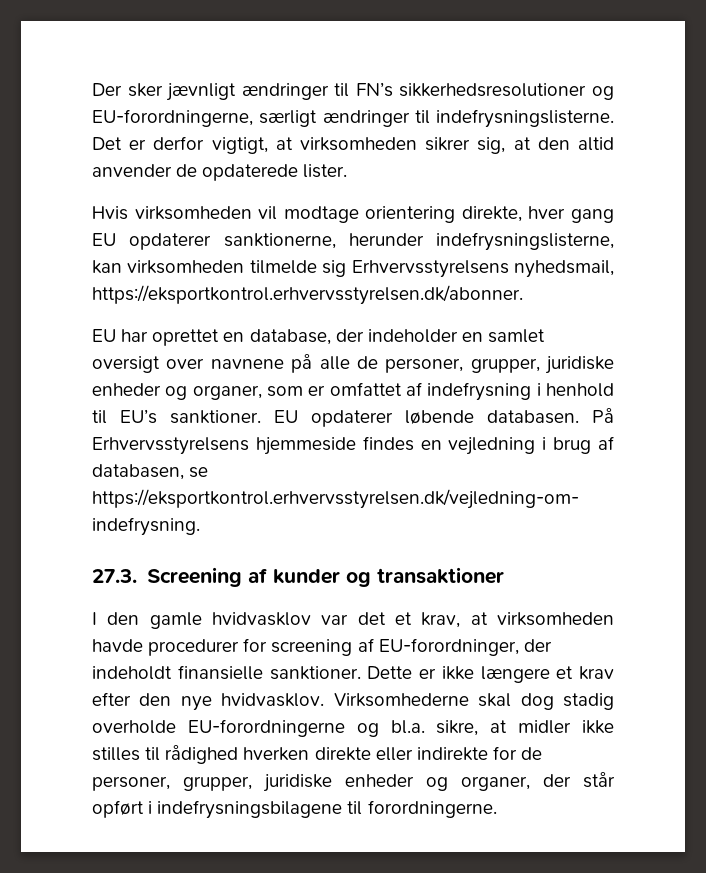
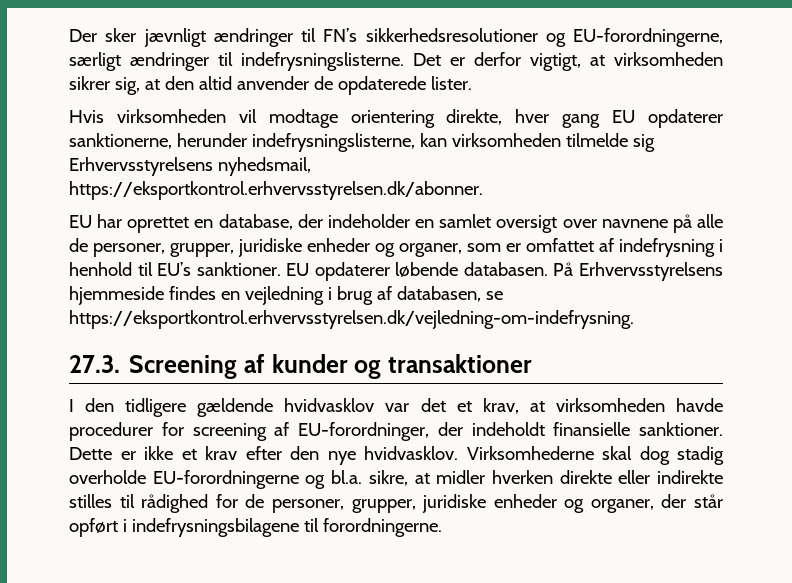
[149,612,202,629] gamle -> [125,398,274,417] tidligere gældende
[480,666,550,683] længere -> (173, 453) none
[581,720,614,734] [92,745,239,764] ikke stilles til rådighed -> (486, 477) none
(488, 754) none -> [69,494,209,513] stilles til rådighed

